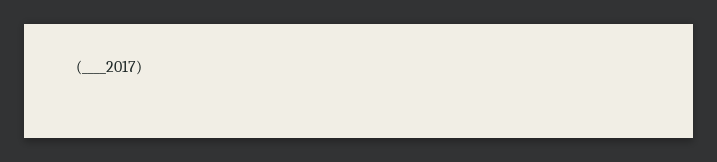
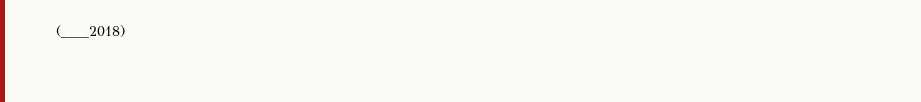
[76,60,142,75] (____2017) -> [56,25,125,38] (____2018)

